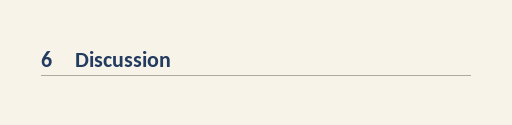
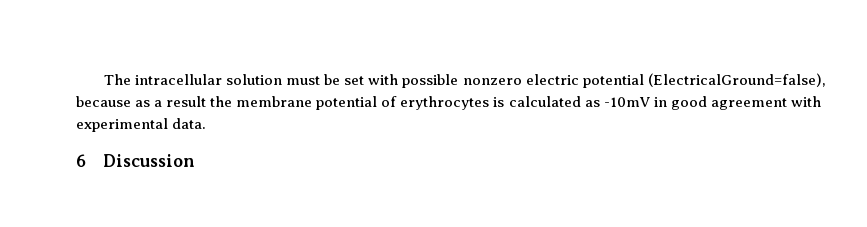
(41, 59) none -> [104,73,826,88] [76,96,821,110] [76,118,207,132] The intracellular solution must be set with possible nonzero electric potential (ElectricalGround=false), because as a result the membrane potential of erythrocytes is calculated as -10mV in good agreement with experimental data. //

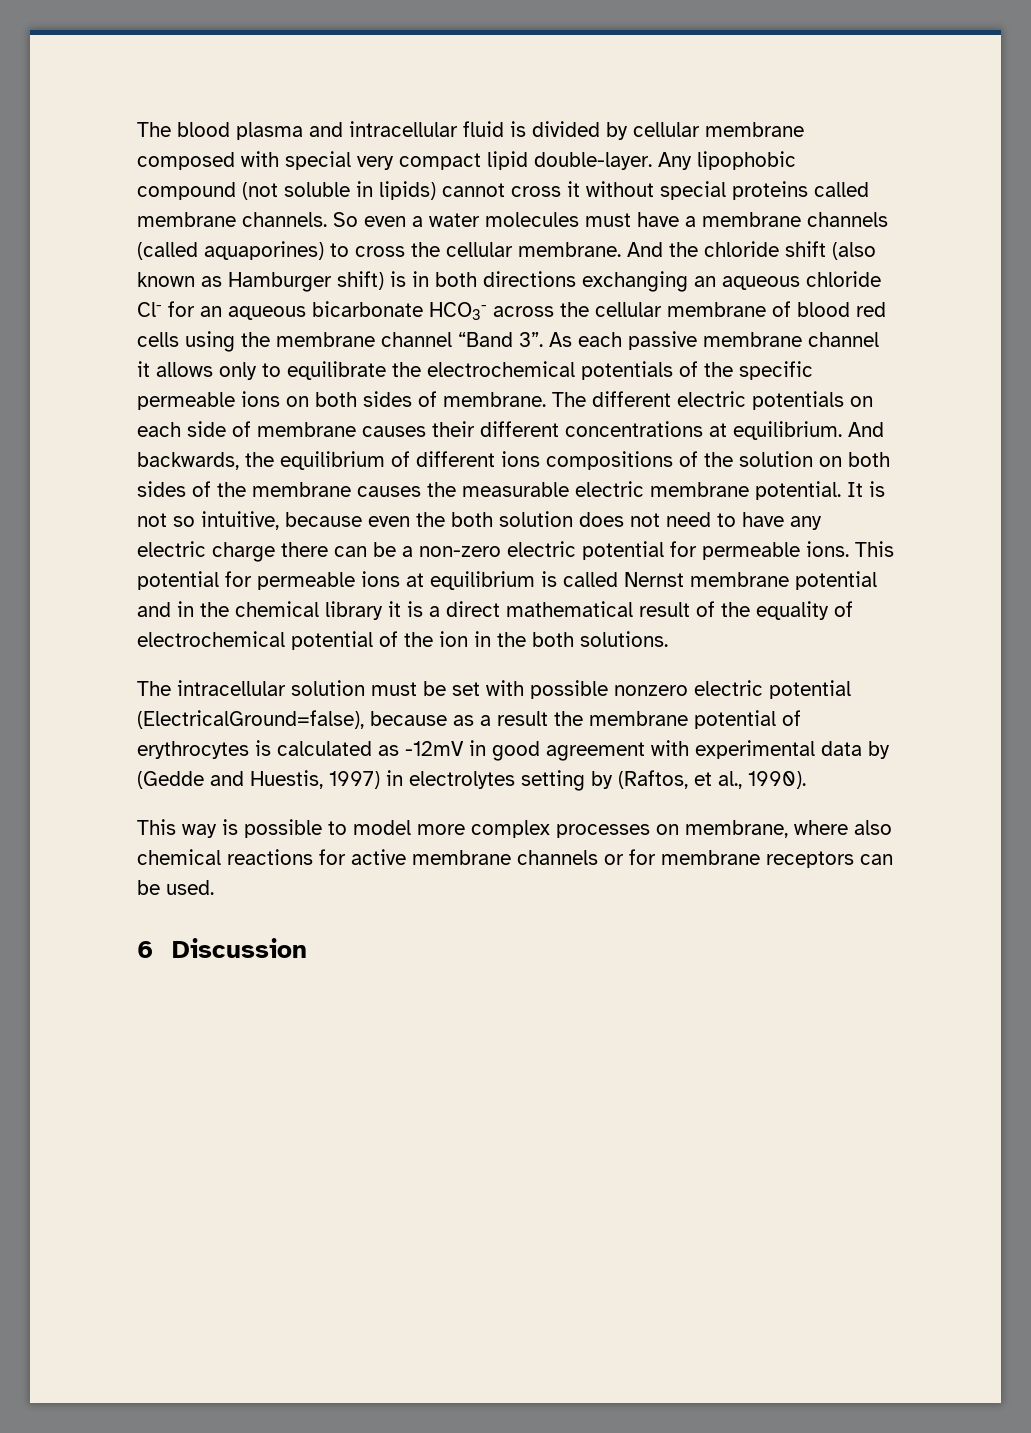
[104,74,132,85] The -> [137,121,804,140] [137,151,796,170] [137,181,869,200] [137,212,888,227] [137,241,876,260] [137,271,881,292] [137,301,886,320] [137,331,879,352] [137,361,813,380] [137,391,873,410] [137,421,884,440] [137,451,890,470] [137,481,885,500] [137,511,822,530] [137,541,894,562] [137,571,877,590] [137,601,853,620] [137,631,668,650] [137,681,171,696] The blood plasma and intracellular fluid is divided by cellular membrane composed with special very compact lipid double-layer. Any lipophobic compound (not soluble in lipids) cannot cross it without special proteins called membrane channels. So even a water molecules must have a membrane channels (called aquaporines) to cross the cellular membrane. And the chloride shift (also known as Hamburger shift) is in both directions exchanging an aqueous chloride Cl- for an aqueous bicarbonate HCO3- across the cellular membrane of blood red cells using the membrane channel “Band 3”. As each passive membrane channel it allows only to equilibrate the electrochemical potentials of the specific permeable ions on both sides of membrane. The different electric potentials on each side of membrane causes their different concentrations at equilibrium. And backwards, the equilibrium of different ions compositions of the solution on both sides of the membrane causes the measurable electric membrane potential. It is not so intuitive, because even the both solution does not need to have any electric charge there can be a non-zero electric potential for permeable ions. This potential for permeable ions at equilibrium is called Nernst membrane potential and in the chemical library it is a direct mathematical result of the equality of electrochemical potential of the ion in the both solutions. // The
[603,97,650,107] -10mV -> [405,741,464,756] -12mV
[172,118,207,129] data. -> [821,741,890,759] [137,770,806,791] [137,819,892,838] [137,849,893,868] [137,880,214,895] data by (Gedde and Huestis, 1997) in electrolytes setting by (Raftos, et al., 1990). // This way is possible to model more complex processes on membrane, where also chemical reactions for active membrane channels or for membrane receptors can be used.

